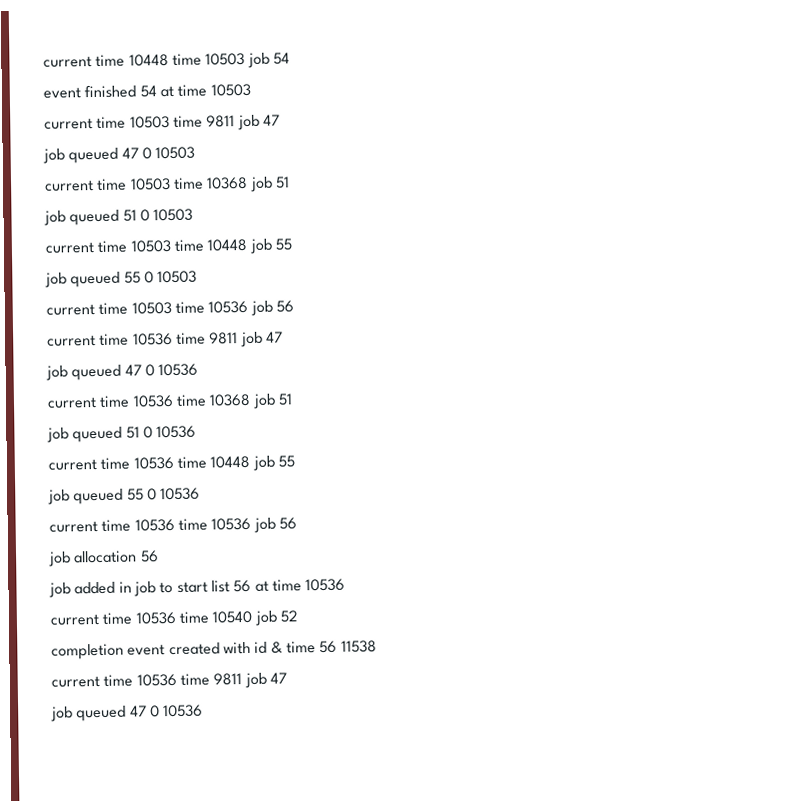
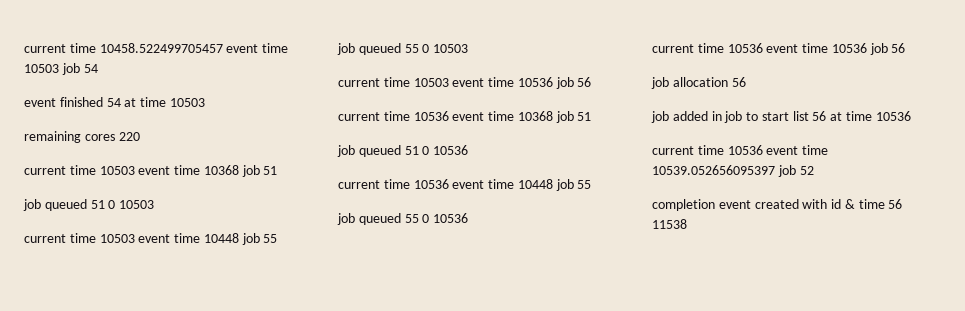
[43,53,169,68] current time 10448 -> [24,43,259,53] current time 10458.522499705457 event
[44,114,280,131] [43,146,196,164] [45,177,171,192] current time 10503 time 9811 job 47 // job queued 47 0 10503 // current time 10503 -> [24,131,140,143] [24,165,171,175] remaining cores 220 // current time 10503 event
(171, 246) none -> [138,234,171,243] event
(172, 308) none -> [452,78,485,87] event
[175,331,283,348] [46,363,199,381] [47,394,174,409] time 9811 job 47 // job queued 47 0 10536 // current time 10536 -> [452,112,485,121] event
(174, 463) none -> [452,180,485,189] event
(175, 525) none -> [766,44,799,53] event
[178,610,253,624] time 10540 -> [766,145,829,155] [652,165,775,175] event time 10539.052656095397
[51,672,287,689] [51,704,204,722] // current time 10536 time 9811 job 47 // job queued 47 0 10536 -> (687, 224) none

